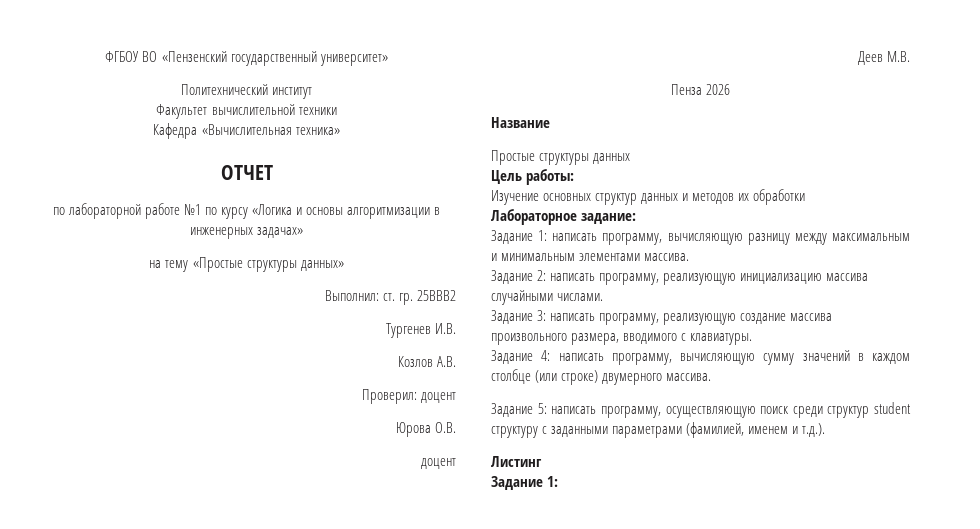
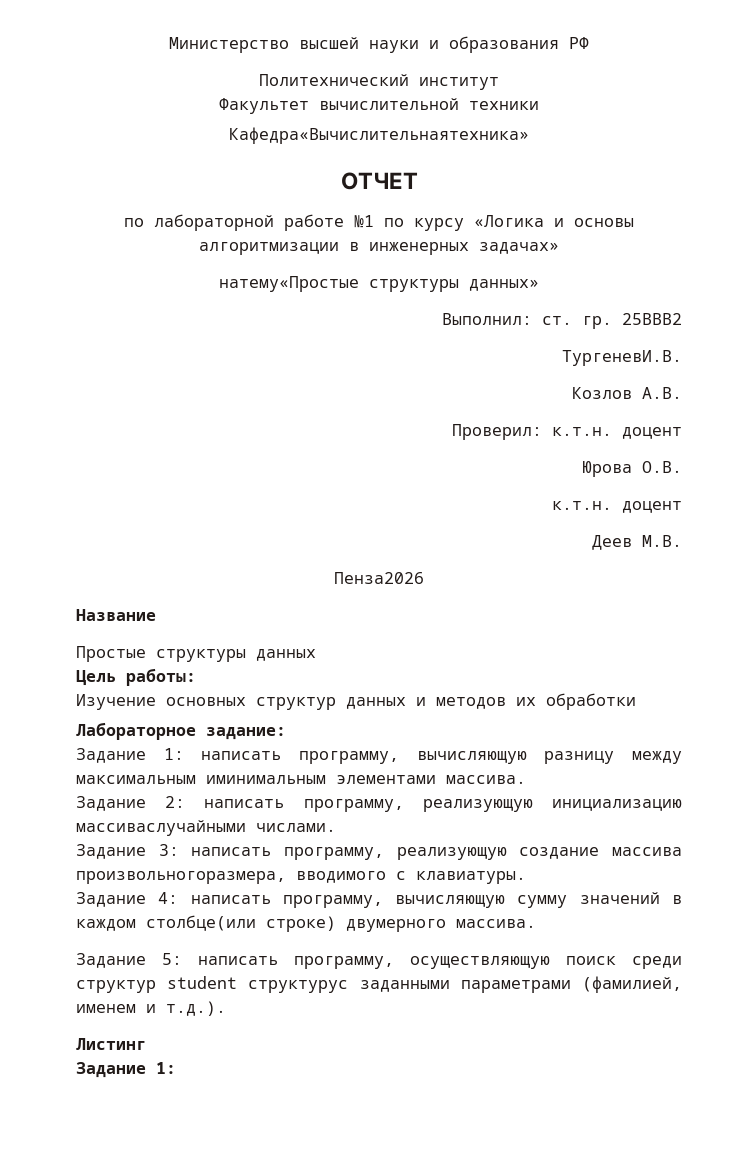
[105,51,388,66] ФГБОУ ВО «Пензенский государственный университет» -> [169,36,589,53] Министерство высшей науки и образования РФ
[153,123,340,139] Кафедра «Вычислительная техника» -> [229,127,529,144] Кафедра«Вычислительнаятехника»
[149,257,243,272] на тему «Простые -> [219,276,359,292] натему«Простые
[385,323,456,338] Тургенев И.В. -> [562,350,682,366] ТургеневИ.В.
(417, 396) none -> [552,427,612,436] к.т.н.
(456, 427) none -> [552,501,612,510] к.т.н.
[670,84,731,95] Пенза 2026 -> [334,572,424,584] Пенза2026
[491,253,576,261] и минимальным -> [206,775,326,784] иминимальным
[826,273,869,281] [491,290,553,305] массива случайными -> [76,820,246,836] массиваслучайными
[491,333,620,345] произвольного размера, -> [76,871,286,884] произвольногоразмера,
[491,369,558,384] столбце (или -> [146,915,256,931] столбце(или
[491,426,548,438] структуру с -> [248,980,349,993] структурус

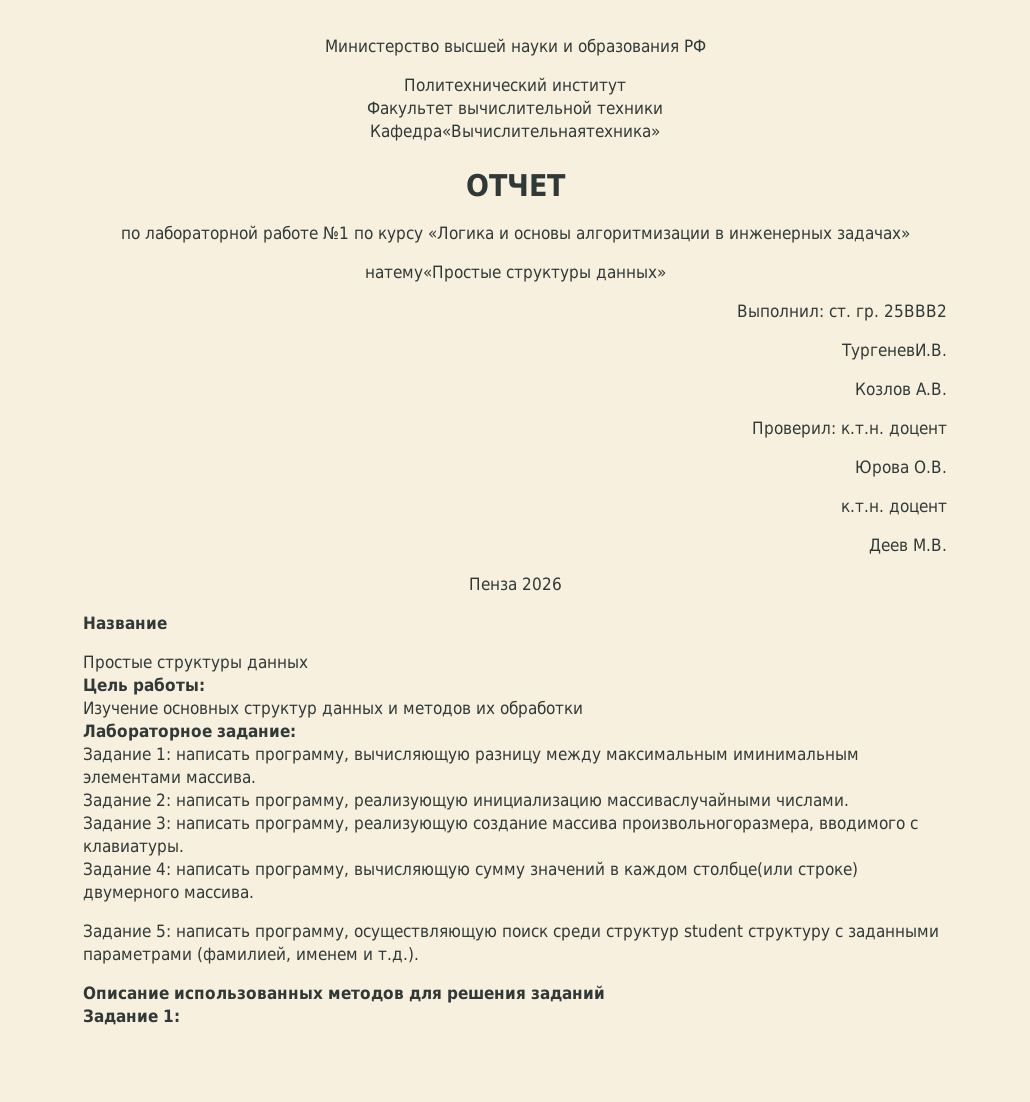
[334,572,424,584] Пенза2026 -> [468,577,562,591] Пенза 2026
[248,980,349,993] структурус -> [748,927,843,941] структуру с
[76,1038,146,1050] Листинг -> [83,985,605,1003] Описание использованных методов для решения заданий

